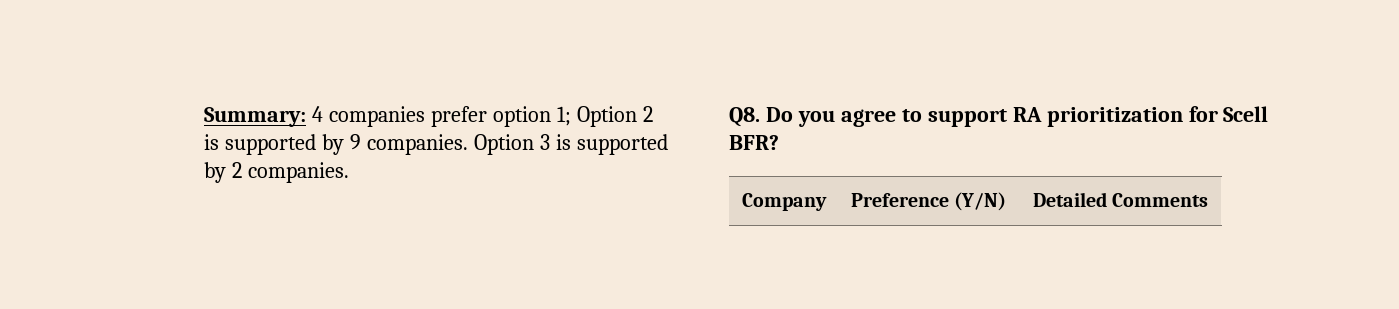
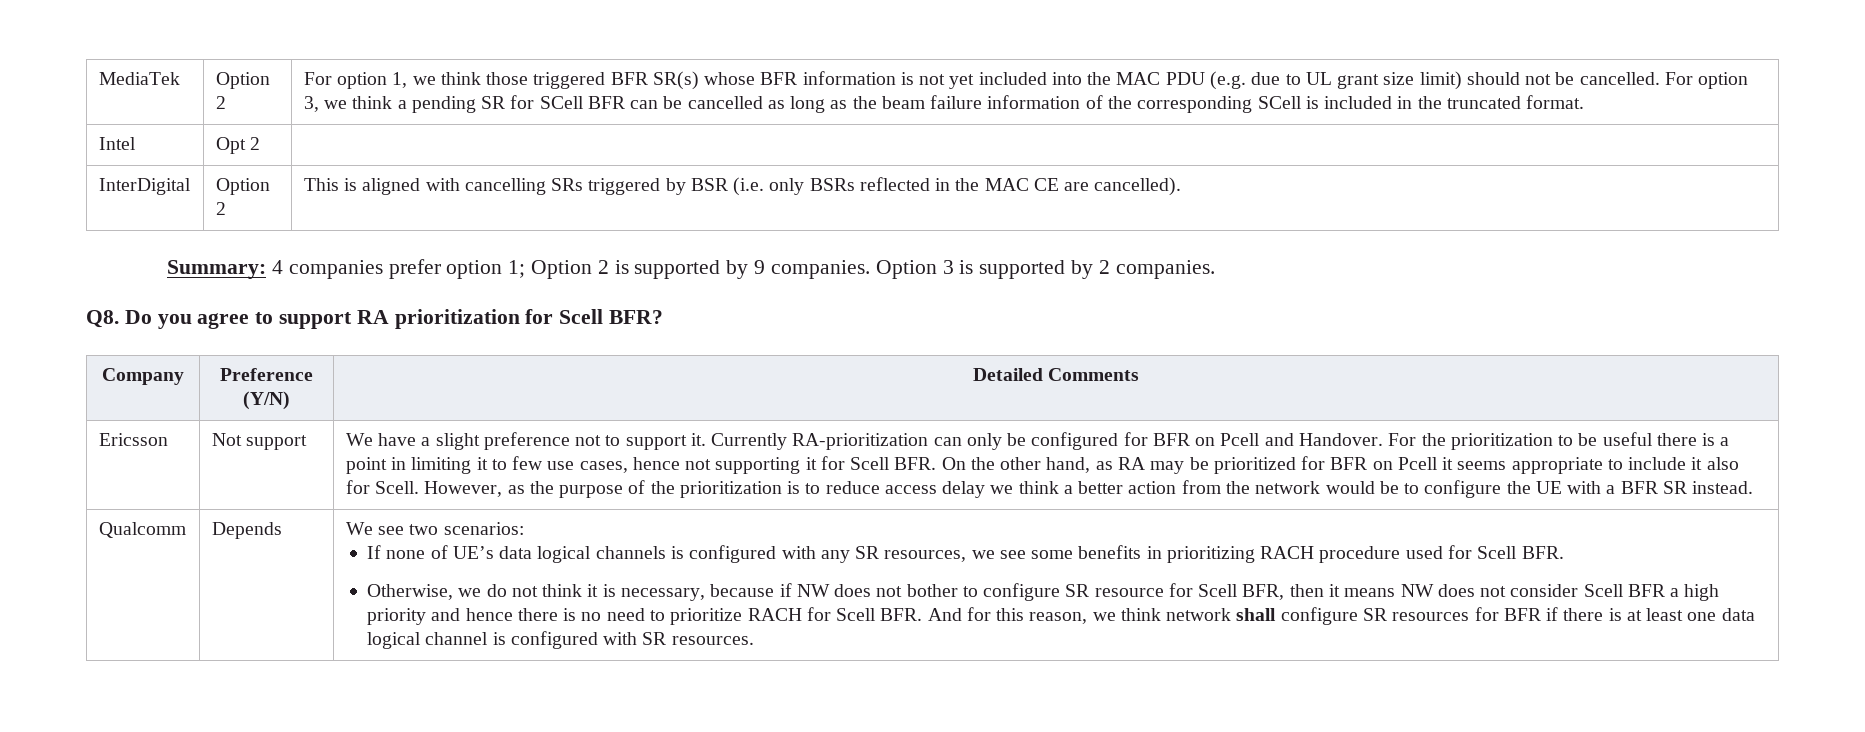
(204, 117) none -> [98,72,180,85] [215,72,270,89] [215,96,226,109] [303,71,1749,90] [303,95,1585,113] [98,137,136,150] [215,137,260,154] [98,178,191,195] [215,178,270,195] [215,202,226,215] [303,177,1182,196] MediaTek | Option 2 | For option 1, we think those triggered BFR SR(s) whose BFR information is not yet included into the MAC PDU (e.g. due to UL grant size limit) should not be cancelled. For option 3, we think a pending SR for SCell BFR can be cancelled as long as the beam failure information of the corresponding SCell is included in the truncated format. // Intel | Opt 2 | // InterDigital | Option 2 | This is aligned with cancelling SRs triggered by BSR (i.e. only BSRs reflected in the MAC CE are cancelled). //
(1209, 200) none -> [98,433,168,446] [211,433,307,450] [345,432,1730,450] [345,456,1739,474] [345,480,1754,498] [98,522,186,538] [211,522,282,539] [345,522,524,535] [367,545,1564,563] [367,583,1720,601] [367,607,1755,625] [367,631,754,649] // Ericsson | Not support | We have a slight preference not to support it. Currently RA-prioritization can only be configured for BFR on Pcell and Handover. For the prioritization to be useful there is a point in limiting it to few use cases, hence not supporting it for Scell BFR. On the other hand, as RA may be prioritized for BFR on Pcell it seems appropriate to include it also for Scell. However, as the purpose of the prioritization is to reduce access delay we think a better action from the network would be to configure the UE with a BFR SR instead. // Qualcomm | Depends | We see two scenarios: // If none of UE’s data logical channels is configured with any SR resources, we see some benefits in prioritizing RACH procedure used for Scell BFR. // Otherwise, we do not think it is necessary, because if NW does not bother to configure SR resource for Scell BFR, then it means NW does not consider Scell BFR a high priority and hence there is no need to prioritize RACH for Scell BFR. And for this reason, we think network shall configure SR resources for BFR if there is at least one data logical channel is configured with SR resources.

